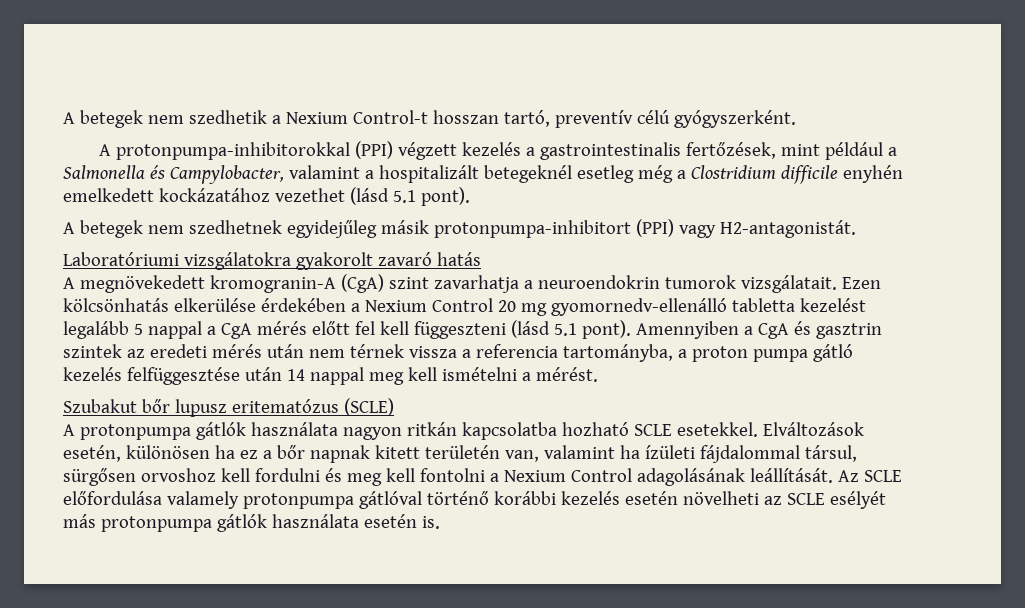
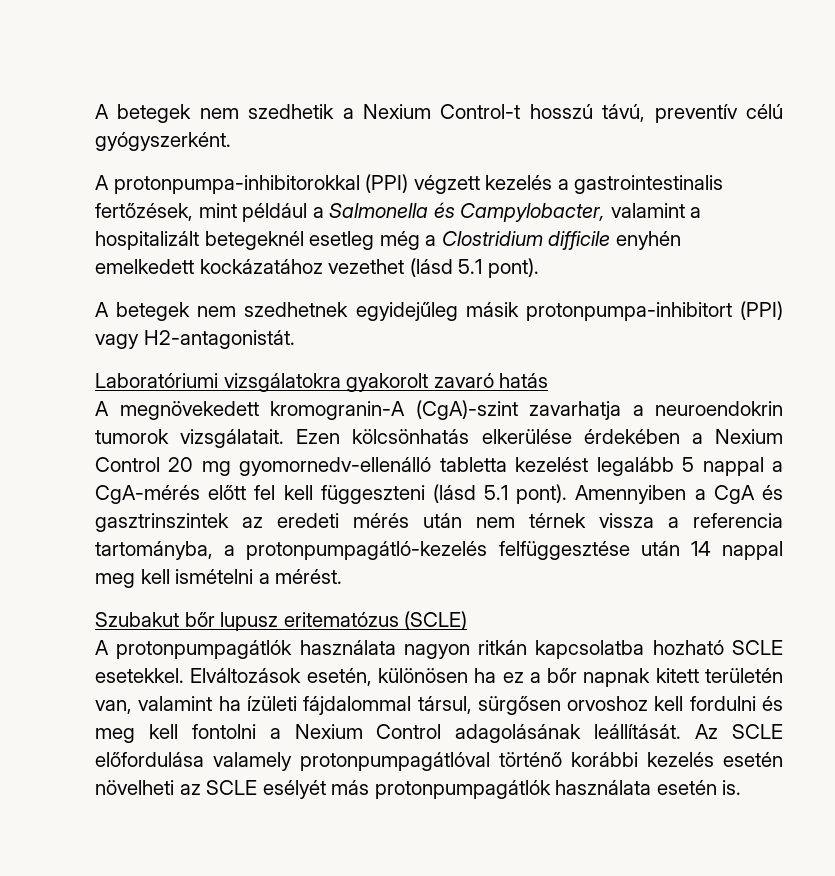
[432,110,550,127] hosszan tartó, -> [529,104,646,122] hosszú távú,
[340,274,429,293] (CgA) szint -> [415,400,518,420] (CgA)-szint
[220,321,307,339] CgA mérés -> [95,485,200,504] CgA-mérés
[815,323,882,339] [63,344,122,358] gasztrin szintek -> [95,513,229,532] gasztrinszintek
[691,344,853,362] [63,367,122,381] proton pumpa gátló kezelés -> [246,541,488,560] protonpumpagátló-kezelés
[79,422,246,440] protonpumpa gátlók -> [116,640,293,659] protonpumpagátlók
[242,491,422,509] protonpumpa gátlóval -> [300,752,490,771] protonpumpagátlóval
[100,514,267,532] protonpumpa gátlók -> [374,780,551,799] protonpumpagátlók

